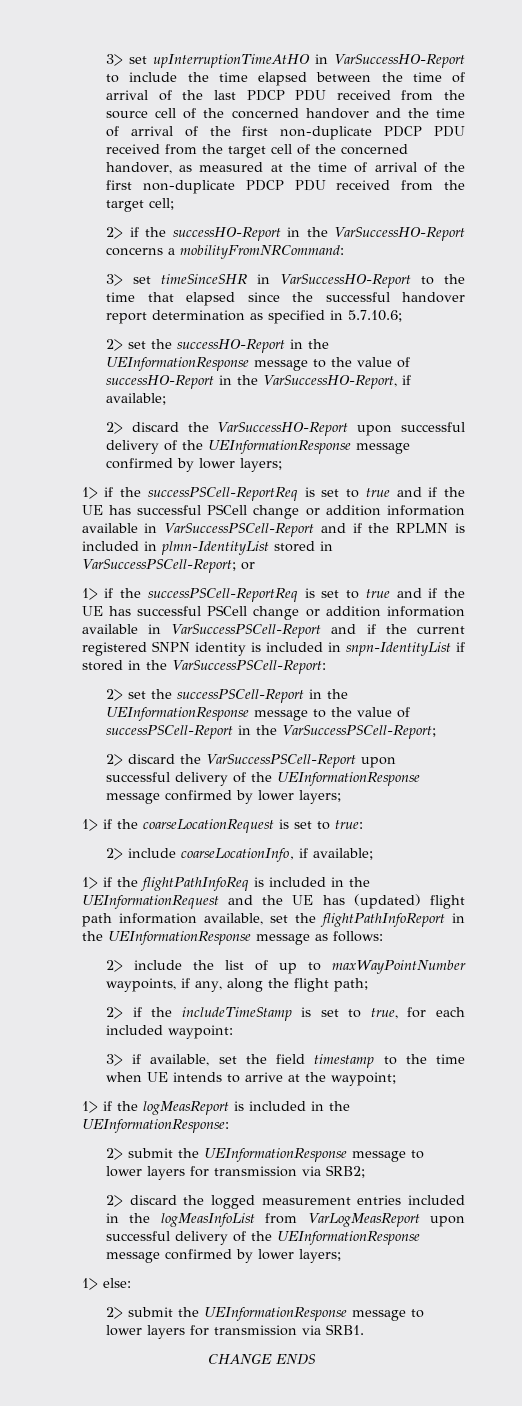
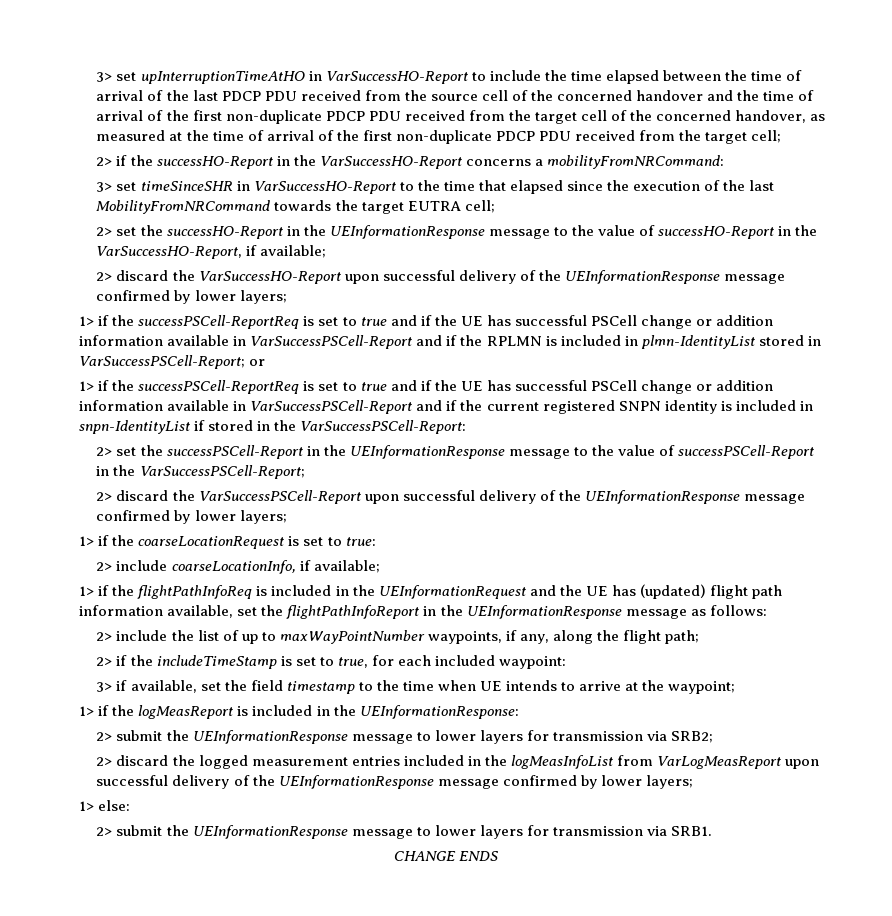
[325,292,465,303] [106,310,403,324] successful handover report determination as specified in 5.7.10.6; -> [632,180,775,191] [96,200,495,214] execution of the last MobilityFromNRCommand towards the target EUTRA cell;

